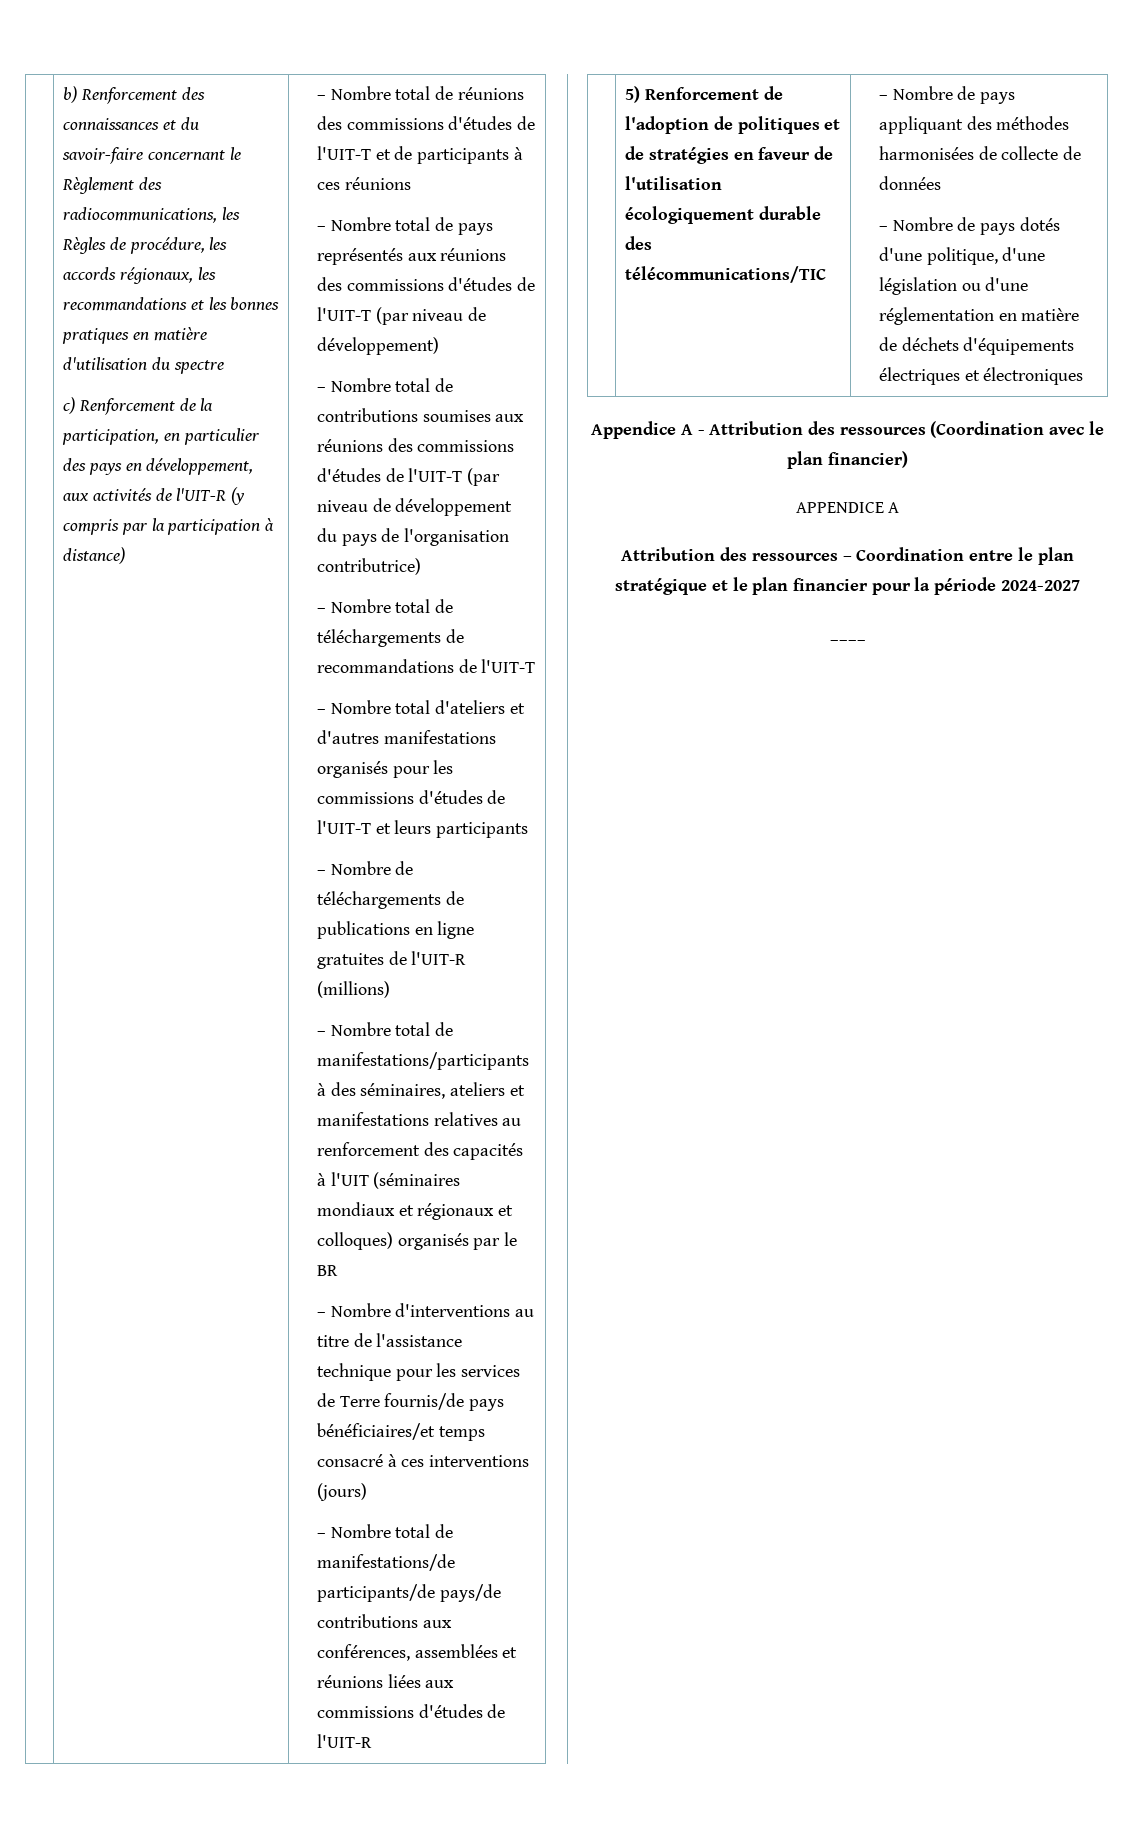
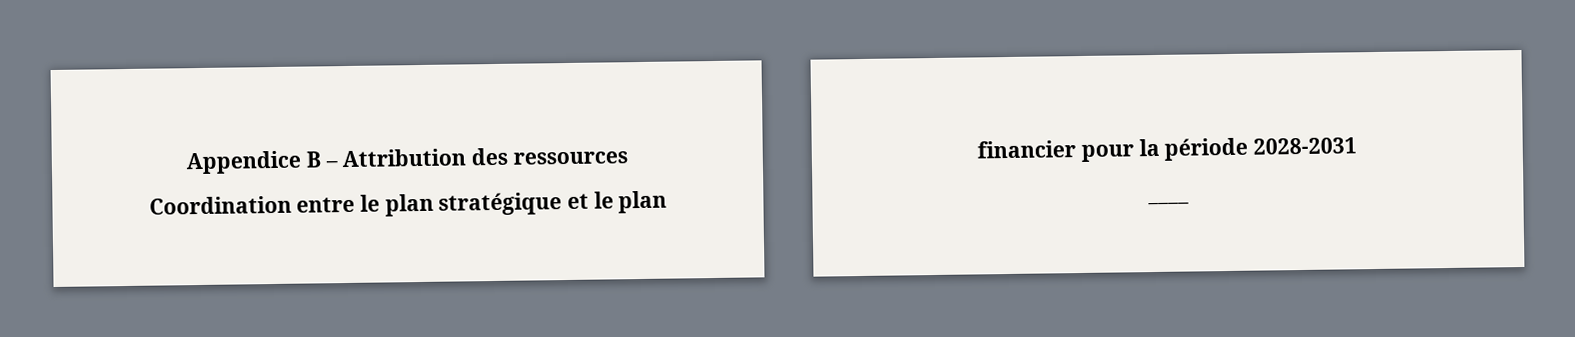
[63,86,205,104] [63,117,199,130] [62,147,241,164] [62,177,162,194] [63,207,240,223] [62,237,228,254] [63,267,216,284] [63,297,280,311] [62,327,207,344] [63,357,224,374] [63,397,214,415] [62,428,260,445] [63,458,254,475] [63,487,245,505] [63,518,274,535] [63,547,126,564] [316,86,524,100] [316,116,536,130] [316,146,523,164] [316,177,411,190] [316,217,493,235] [316,248,507,265] [316,277,536,291] [316,307,487,325] [316,337,439,355] [316,378,454,392] [316,408,525,422] [316,438,515,452] [316,468,501,486] [316,498,513,516] [316,528,510,546] [316,558,421,575] [316,599,454,613] [316,629,464,647] [316,659,536,673] [316,700,525,714] [316,730,496,744] [316,760,454,778] [316,790,506,804] [316,820,529,838] [316,861,414,875] [316,891,464,909] [316,921,475,939] [316,951,467,969] [316,981,390,998] [316,1022,454,1036] [316,1052,529,1070] [316,1082,525,1099] [316,1112,522,1126] [316,1142,524,1160] [316,1172,461,1189] [316,1202,514,1220] [316,1232,518,1250] [316,1265,338,1276] [316,1303,535,1317] [316,1333,463,1347] [316,1363,521,1381] [316,1393,505,1411] [316,1423,485,1441] [316,1454,530,1467] [316,1483,367,1501] [316,1524,454,1538] [316,1554,455,1571] [316,1584,501,1602] [316,1614,452,1628] [316,1644,518,1661] [316,1674,455,1688] [316,1704,506,1718] [316,1734,372,1748] [625,86,783,103] [625,116,841,134] [625,146,833,164] [625,176,723,190] [625,206,821,224] [625,236,653,250] [625,266,827,283] [878,86,1016,104] [878,116,1070,134] [878,146,1082,160] [878,176,941,190] [878,217,1060,235] [878,247,1046,265] [878,277,1029,295] [878,307,1080,325] [878,337,1075,355] [878,367,1084,385] [591,421,1104,439] [787,451,908,469] [795,502,900,513] [621,547,852,561] | b) Renforcement des connaissances et du savoir-faire concernant le Règlement des radiocommunications, les Règles de procédure, les accords régionaux, les recommandations et les bonnes pratiques en matière d'utilisation du spectre // c) Renforcement de la participation, en particulier des pays en développement, aux activités de l'UIT-R (y compris par la participation à distance) | – Nombre total de réunions des commissions d'études de l'UIT-T et de participants à ces réunions // – Nombre total de pays représentés aux réunions des commissions d'études de l'UIT-T (par niveau de développement) // – Nombre total de contributions soumises aux réunions des commissions d'études de l'UIT-T (par niveau de développement du pays de l'organisation contributrice) // – Nombre total de téléchargements de recommandations de l'UIT-T // – Nombre total d'ateliers et d'autres manifestations organisés pour les commissions d'études de l'UIT-T et leurs participants // – Nombre de téléchargements de publications en ligne gratuites de l'UIT-R (millions) // – Nombre total de manifestations/participants à des séminaires, ateliers et manifestations relatives au renforcement des capacités à l'UIT (séminaires mondiaux et régionaux et colloques) organisés par le BR // – Nombre d'interventions au titre de l'assistance technique pour les services de Terre fournis/de pays bénéficiaires/et temps consacré à ces interventions (jours) // – Nombre total de manifestations/de participants/de pays/de contributions aux conférences, assemblées et réunions liées aux commissions d'études de l'UIT-R // | 5) Renforcement de l'adoption de politiques et de stratégies en faveur de l'utilisation écologiquement durable des télécommunications/TIC | – Nombre de pays appliquant des méthodes harmonisées de collecte de données // – Nombre de pays dotés d'une politique, d'une législation ou d'une réglementation en matière de déchets d'équipements électriques et électroniques // Appendice A - Attribution des ressources (Coordination avec le plan financier) // APPENDICE A // Attribution des ressources – -> [186,147,628,175] Appendice B – Attribution des ressources //
[1000,580,1080,591] 2024-2027 -> [1252,137,1357,155] 2028-2031

